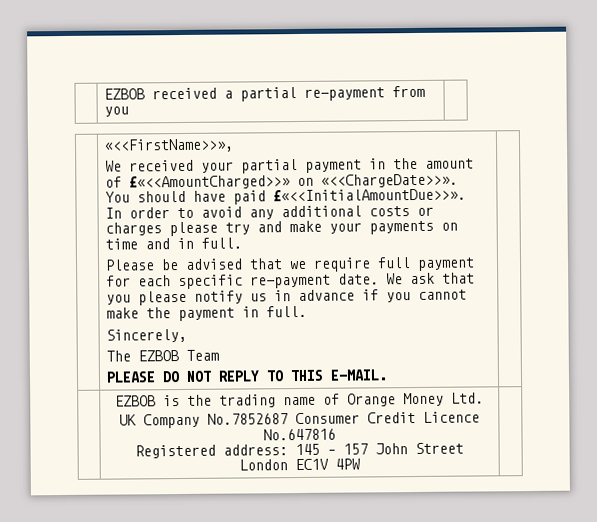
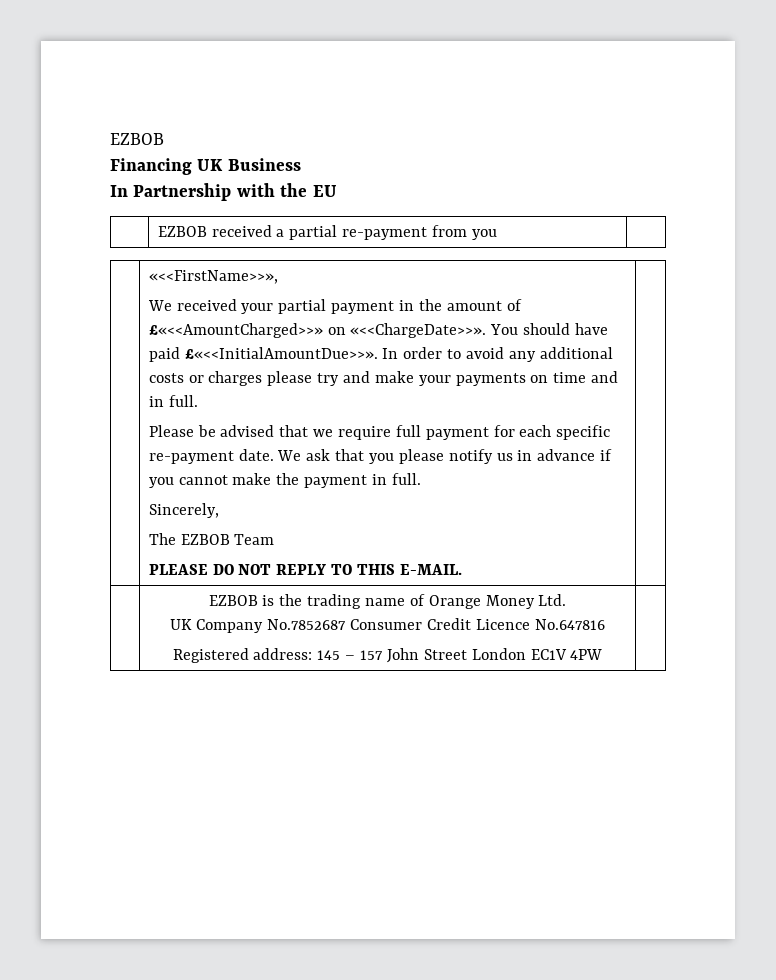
(104, 94) none -> [110,133,164,145] [110,158,301,175] [110,183,337,201] EZBOB // Financing UK Business // In Partnership with the EU //

